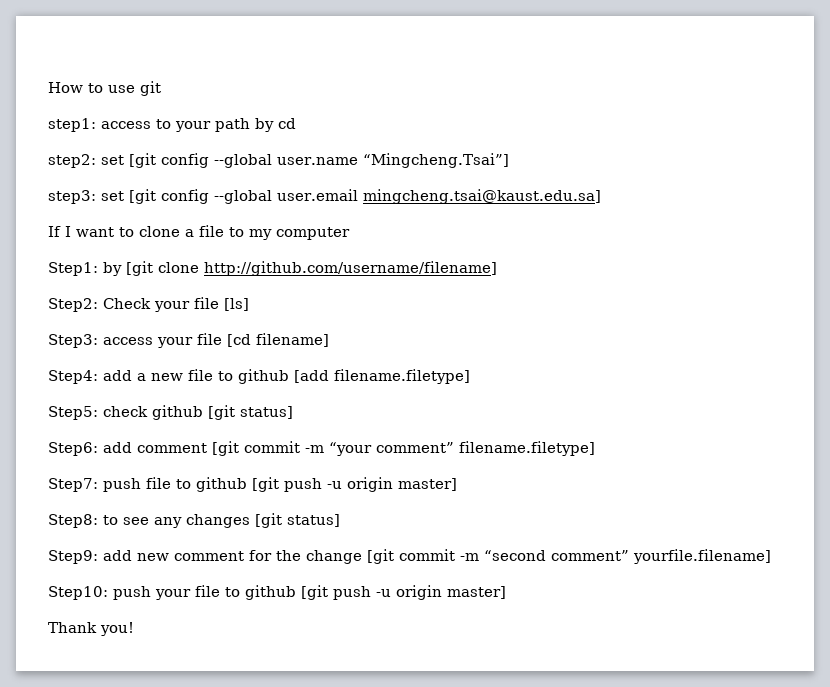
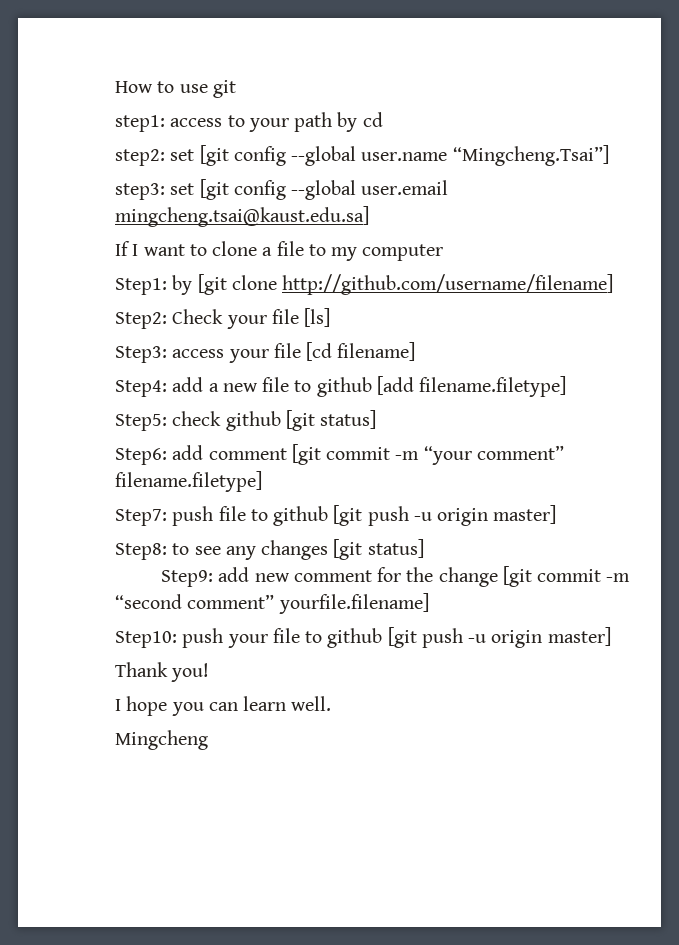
(134, 629) none -> [115,696,332,716] [115,730,208,750] // I hope you can learn well. // Mingcheng

